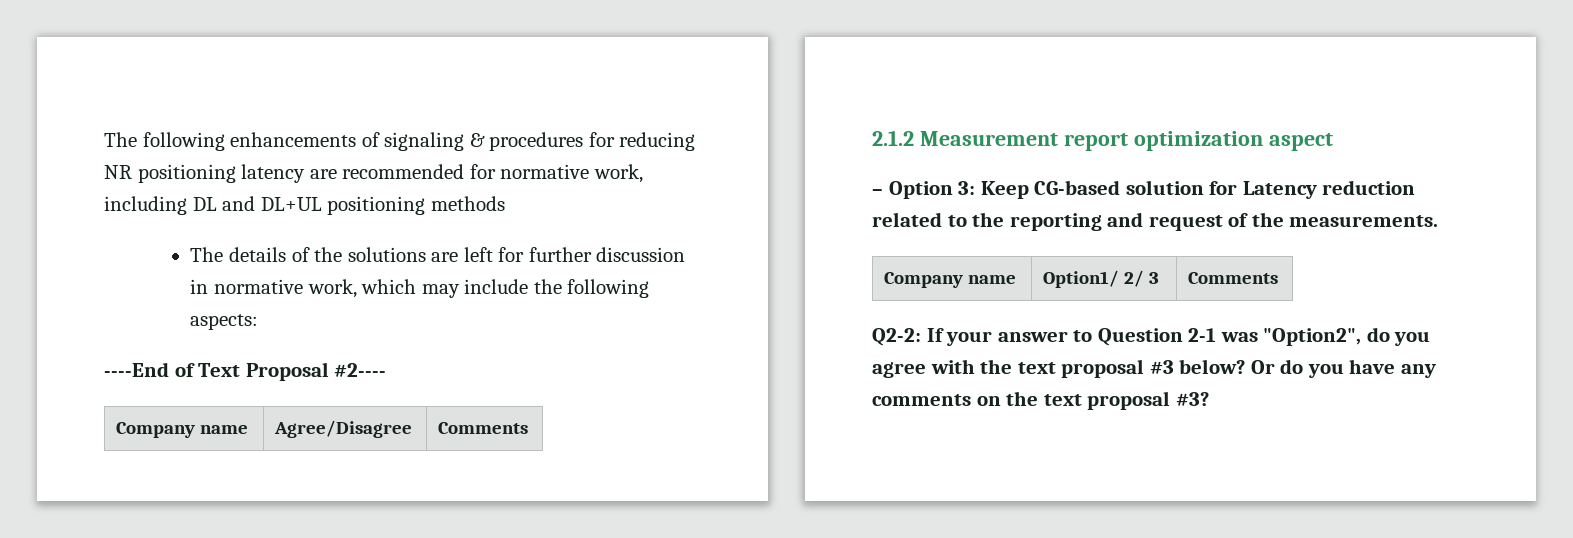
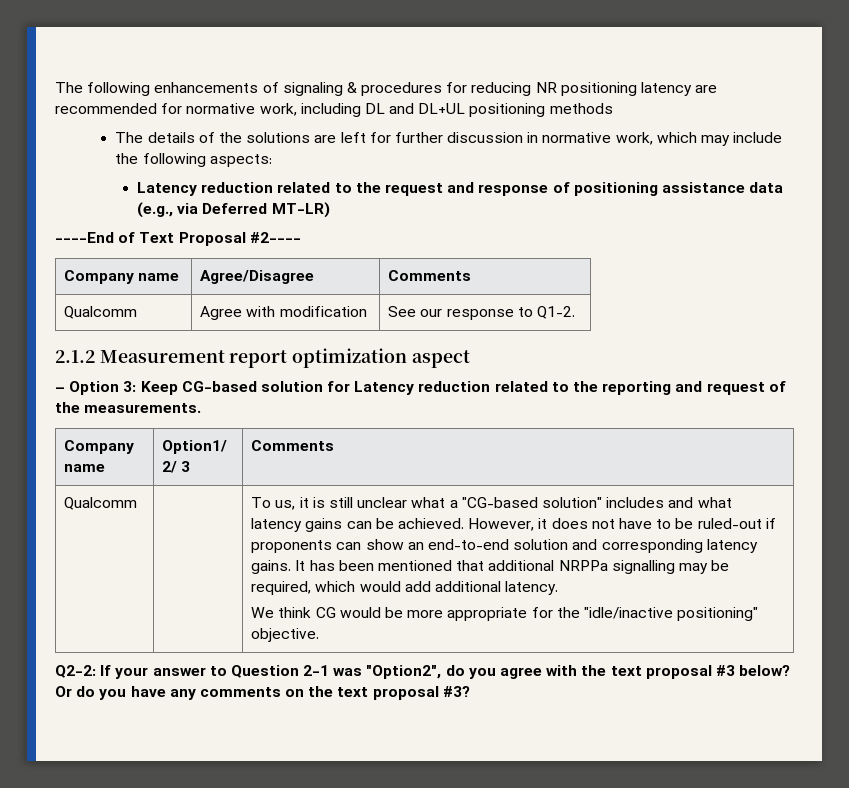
(259, 322) none -> [137,182,784,196] [137,202,330,218] // Latency reduction related to the request and response of positioning assistance data (e.g., via Deferred MT-LR)
(529, 428) none -> [64,306,138,319] [200,306,367,320] [388,306,576,320] // Qualcomm | Agree with modification | See our response to Q1-2.
(1279, 278) none -> [64,497,138,510] [251,497,732,510] [251,518,776,532] [251,539,758,553] [251,560,730,574] [251,581,559,595] [251,607,759,621] [251,628,320,642] // Qualcomm | | To us, it is still unclear what a "CG-based solution" includes and what latency gains can be achieved. However, it does not have to be ruled-out if proponents can show an end-to-end solution and corresponding latency gains. It has been mentioned that additional NRPPa signalling may be required, which would add additional latency. // We think CG would be more appropriate for the "idle/inactive positioning" objective.

